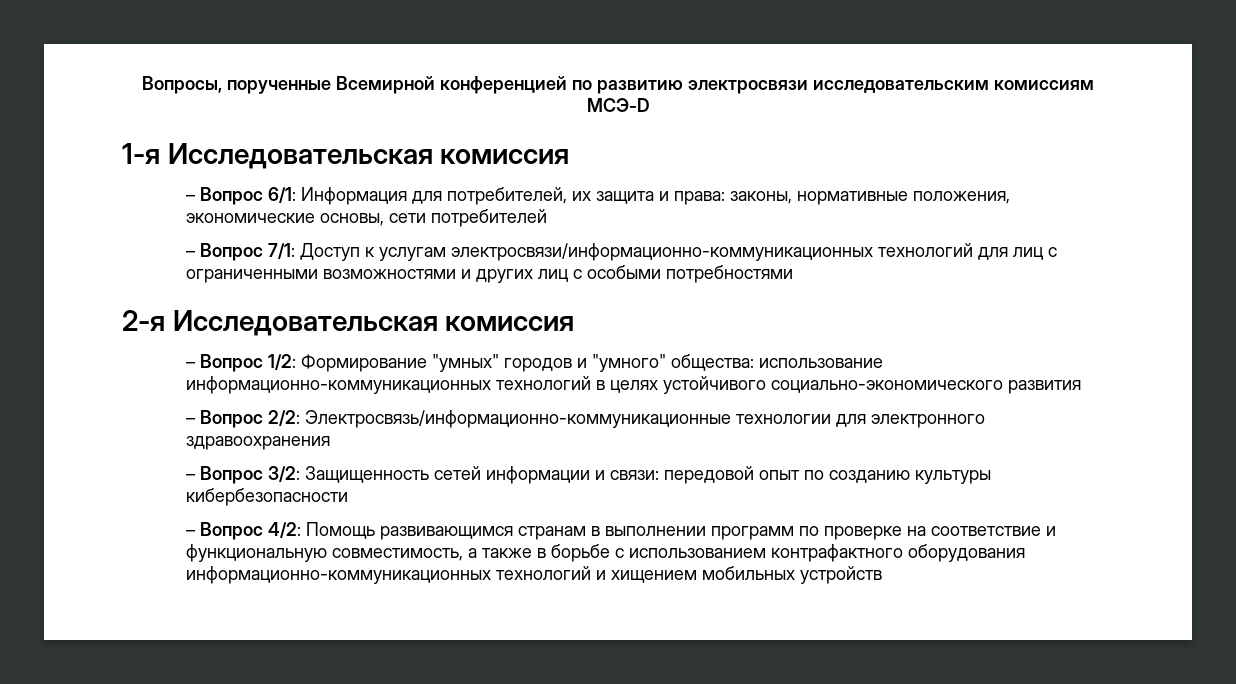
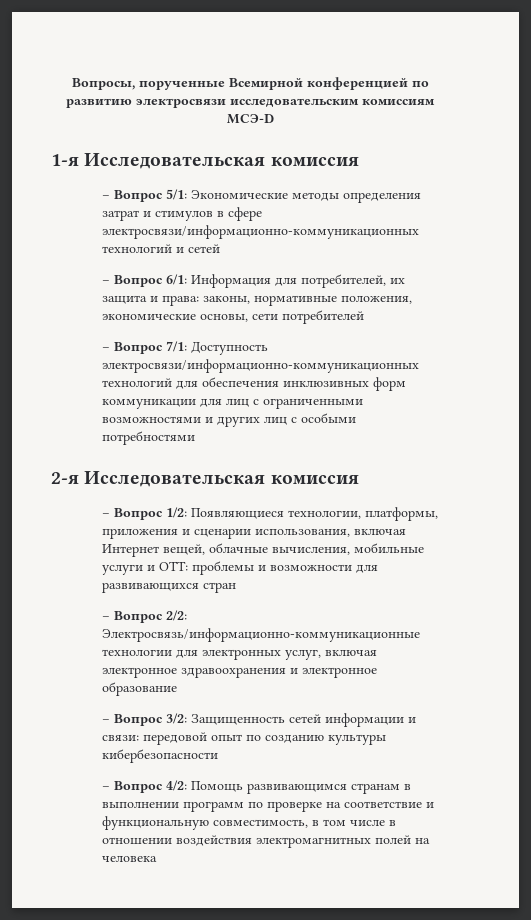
(570, 156) none -> [102,189,422,203] [102,207,263,221] [102,225,420,239] [102,244,221,253] // – Вопрос 5/1: Экономические методы определения затрат и стимулов в сфере электросвязи/информационно-коммуникационных технологий и сетей
[299,243,973,261] Доступ к услугам электросвязи/информационно-коммуникационных технологий -> [191,341,269,355] [102,359,420,373] [102,377,407,391] [102,399,197,409] Доступность электросвязи/информационно-коммуникационных технологий для обеспечения инклюзивных форм коммуникации
[300,354,883,372] [185,376,1081,394] Формирование "умных" городов и "умного" общества: использование информационно-коммуникационных технологий в целях устойчивого социально-экономического развития -> [191,507,439,521] [102,528,407,539] [102,543,425,557] [102,561,379,575] [102,582,237,593] Появляющиеся технологии, платформы, приложения и сценарии использования, включая Интернет вещей, облачные вычисления, мобильные услуги и ОТТ: проблемы и возможности для развивающихся стран
[870,414,985,428] [185,436,330,450] электронного здравоохранения -> [202,649,378,660] [102,667,378,678] [102,682,178,696] электронных услуг, включая электронное здравоохранения и электронное образование
[467,544,1025,562] [185,566,882,584] а также в борьбе с использованием контрафактного оборудования информационно-коммуникационных технологий и хищением мобильных устройств -> [312,819,397,826] [102,835,431,848] [102,856,158,862] в том числе в отношении воздействия электромагнитных полей на человека

